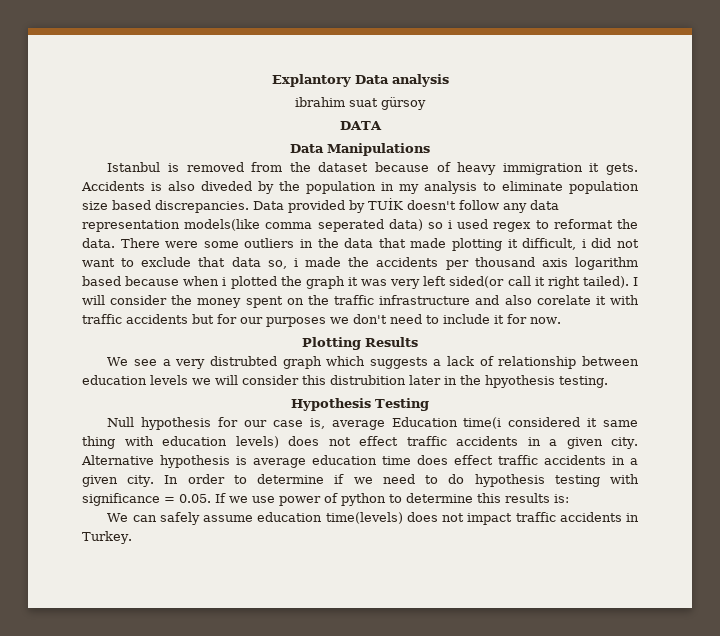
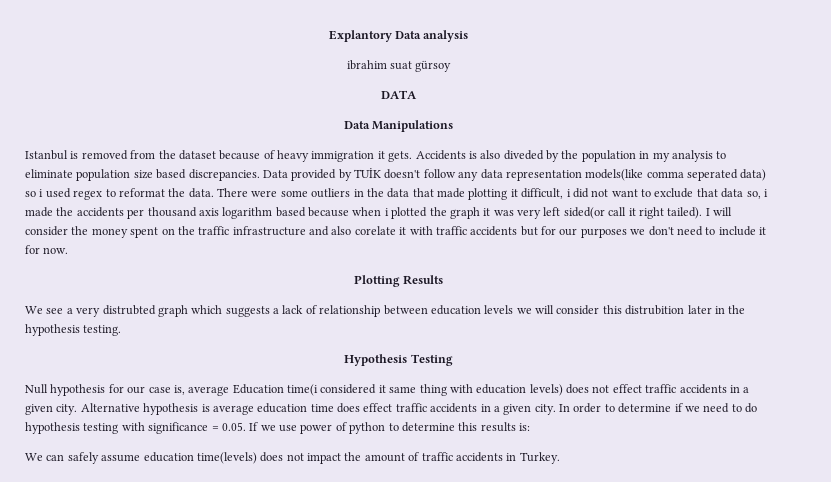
[485,375,555,388] hpyothesis -> [25,324,80,336] hypothesis
(513, 519) none -> [344,452,420,462] the amount of

